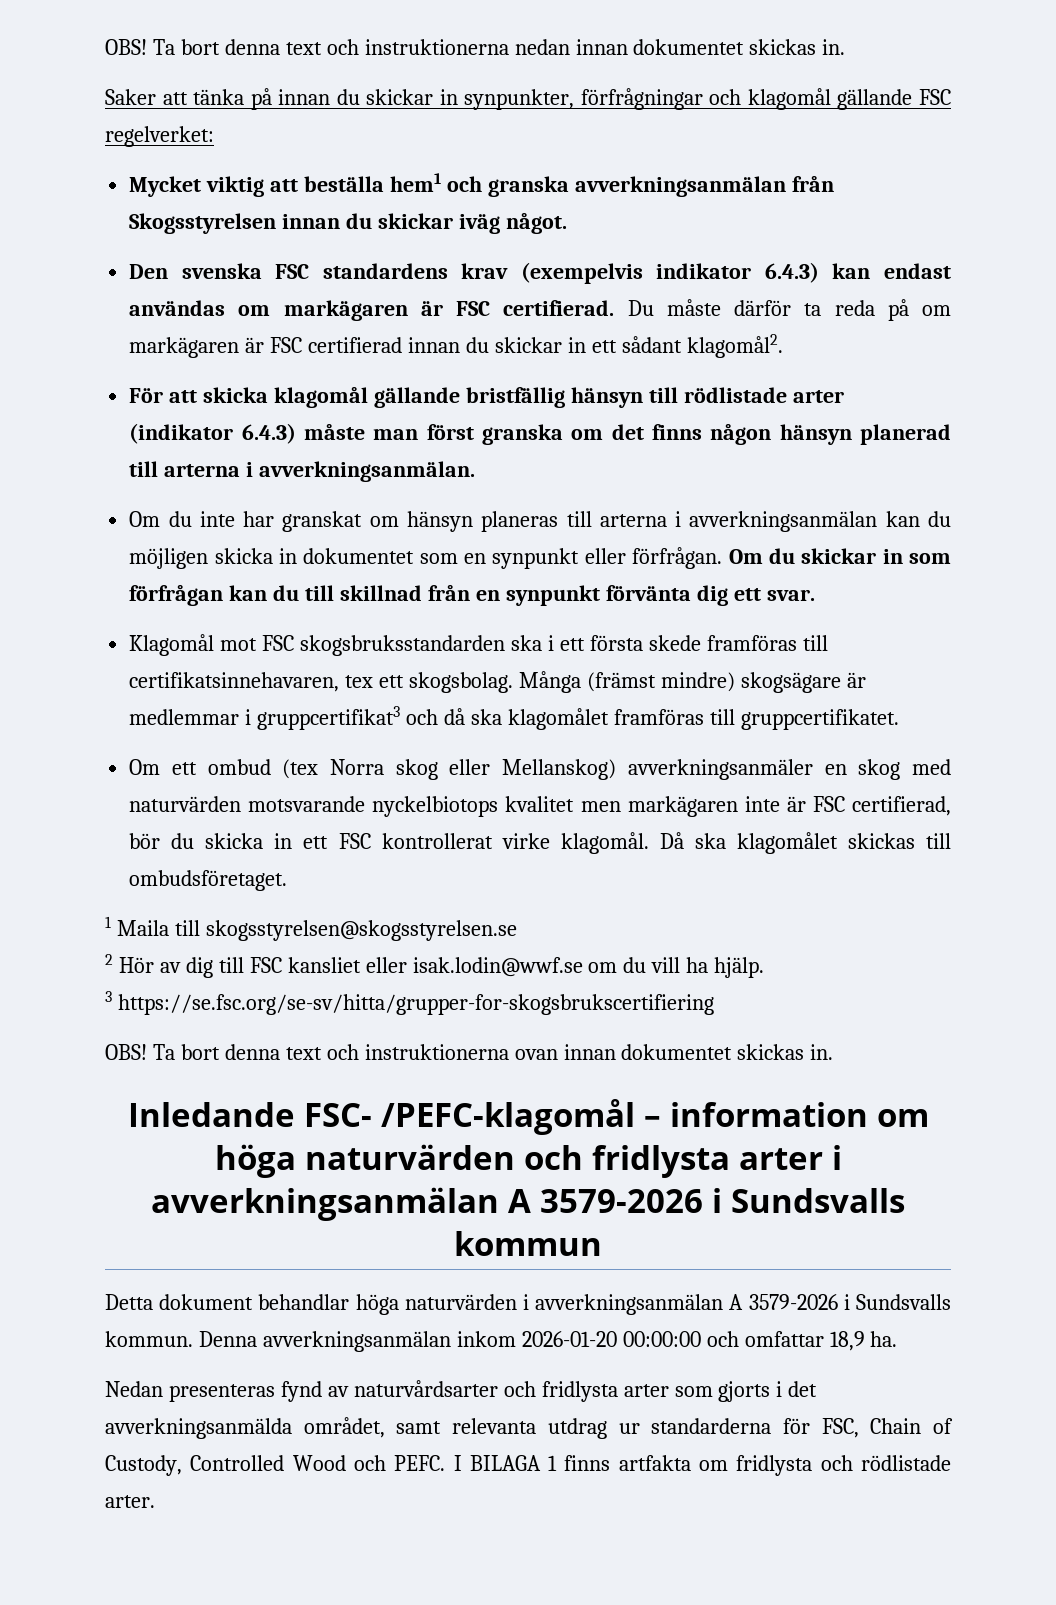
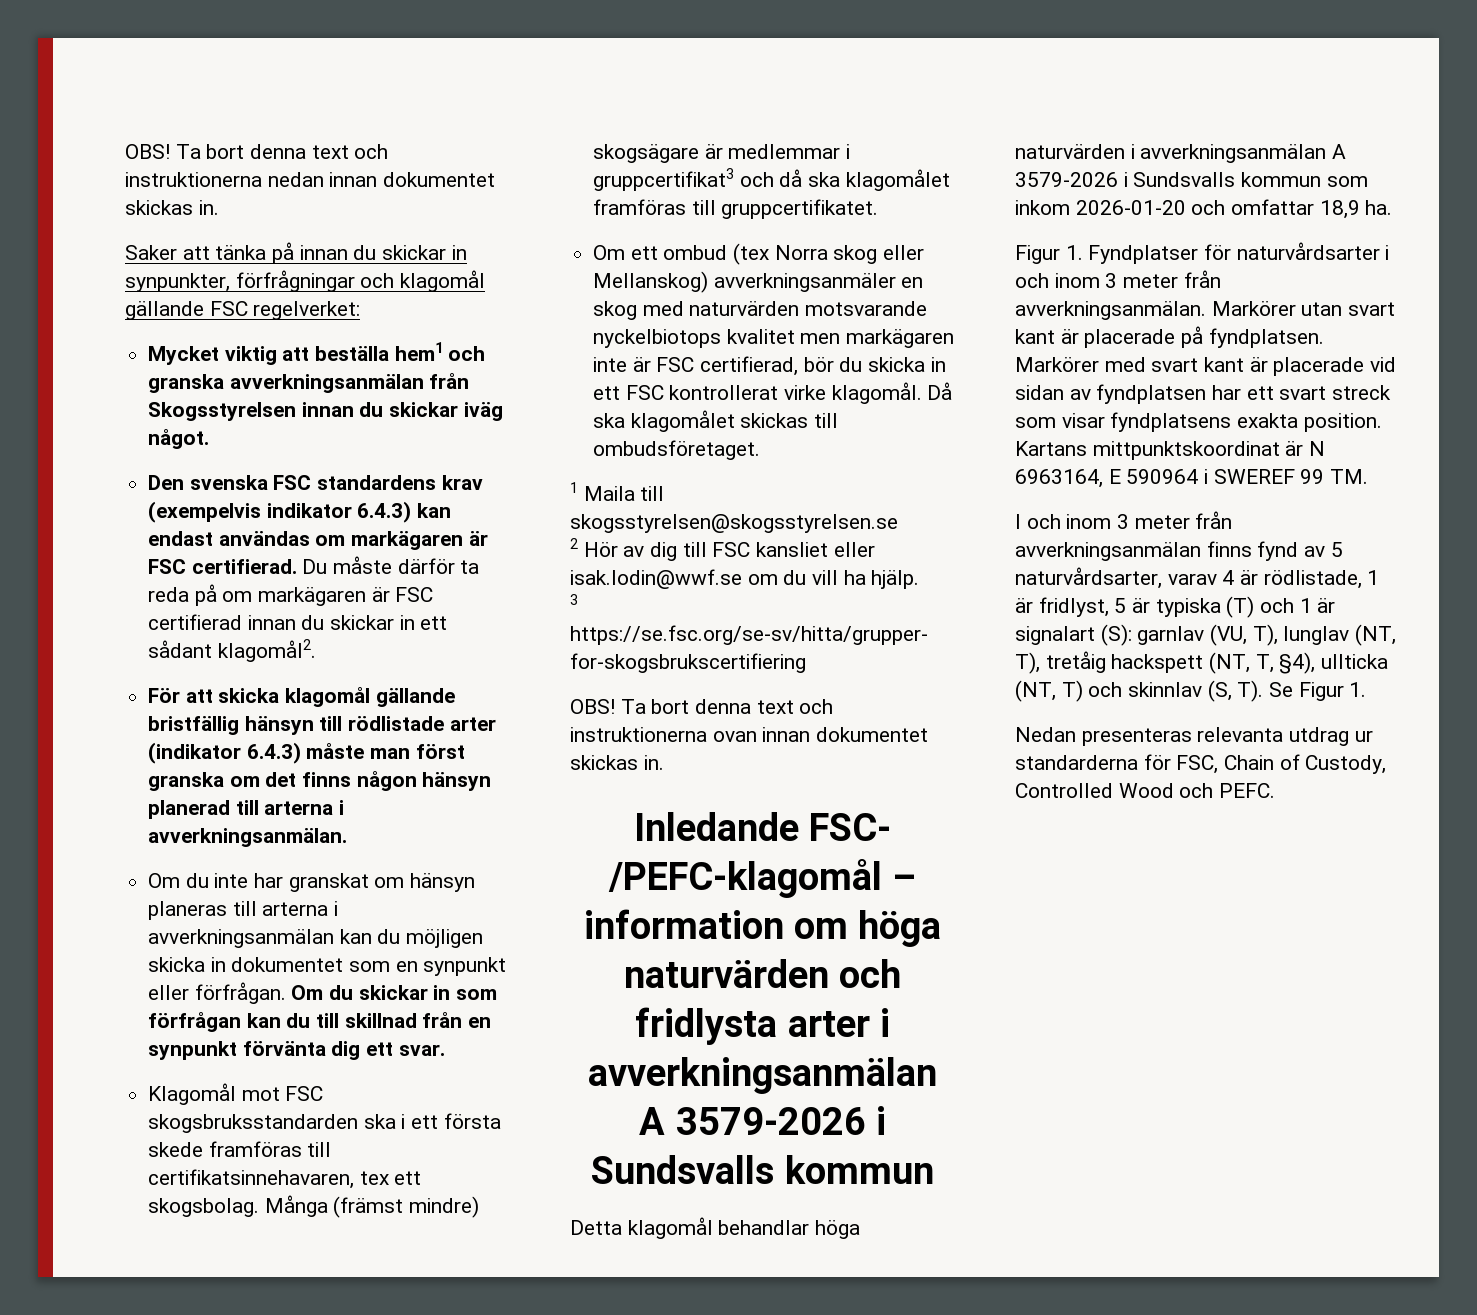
[159,1294,254,1310] dokument -> [627,1217,713,1239] klagomål
[105,1331,451,1352] kommun. Denna avverkningsanmälan -> [1241,172,1368,187] kommun som
[622,1331,701,1347] 00:00:00 -> (1186, 207) none
[105,1380,818,1402] [105,1417,442,1439] Nedan presenteras fynd av naturvårdsarter och fridlysta arter som gjorts i det avverkningsanmälda området, samt -> [1015,242,1390,264] [1015,270,1221,288] [1015,301,1396,320] [1015,326,1324,348] [1015,357,1397,376] [1015,384,1392,404] [1015,412,1382,432] [1015,441,1326,460] [1015,469,1369,488] [1015,511,1233,529] [1015,541,1343,561] [1015,567,1380,589] [1015,596,1336,618] [1015,624,1397,646] [1015,651,1389,674] [1015,680,1367,702] [1015,727,1192,746] Figur 1. Fyndplatser för naturvårdsarter i och inom 3 meter från avverkningsanmälan. Markörer utan svart kant är placerade på fyndplatsen. Markörer med svart kant är placerade vid sidan av fyndplatsen har ett svart streck som visar fyndplatsens exakta position. Kartans mittpunktskoordinat är N 6963164, E 590964 i SWEREF 99 TM. // I och inom 3 meter från avverkningsanmälan finns fynd av 5 naturvårdsarter, varav 4 är rödlistade, 1 är fridlyst, 5 är typiska (T) och 1 är signalart (S): garnlav (VU, T), lunglav (NT, T), tretåig hackspett (NT, T, §4), ullticka (NT, T) och skinnlav (S, T). Se Figur 1. // Nedan presenteras
[453,1455,951,1476] [105,1495,155,1508] I BILAGA 1 finns artfakta om fridlysta och rödlistade arter. -> (1276, 790) none

